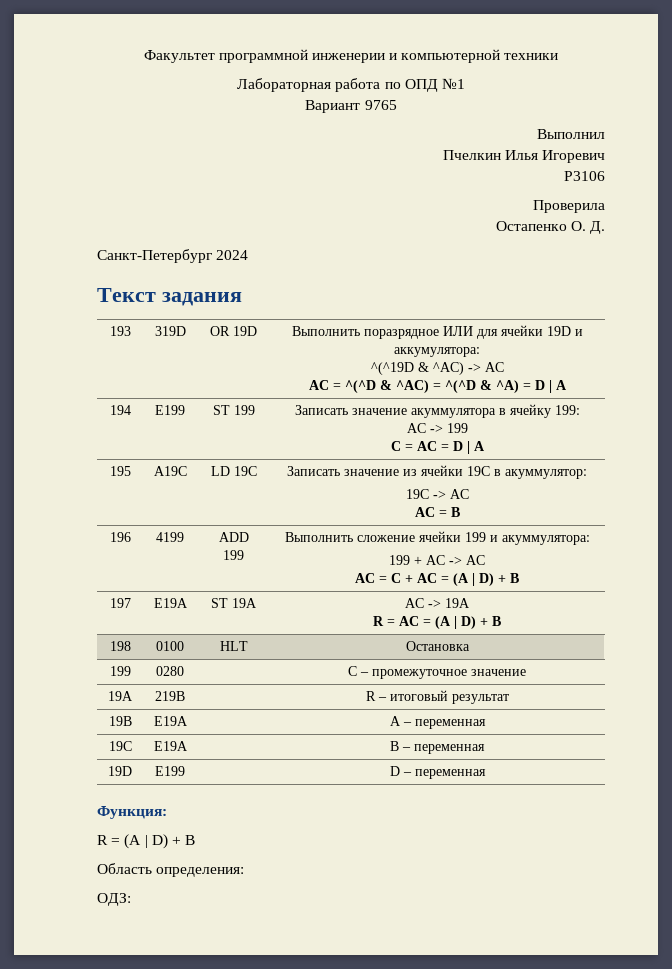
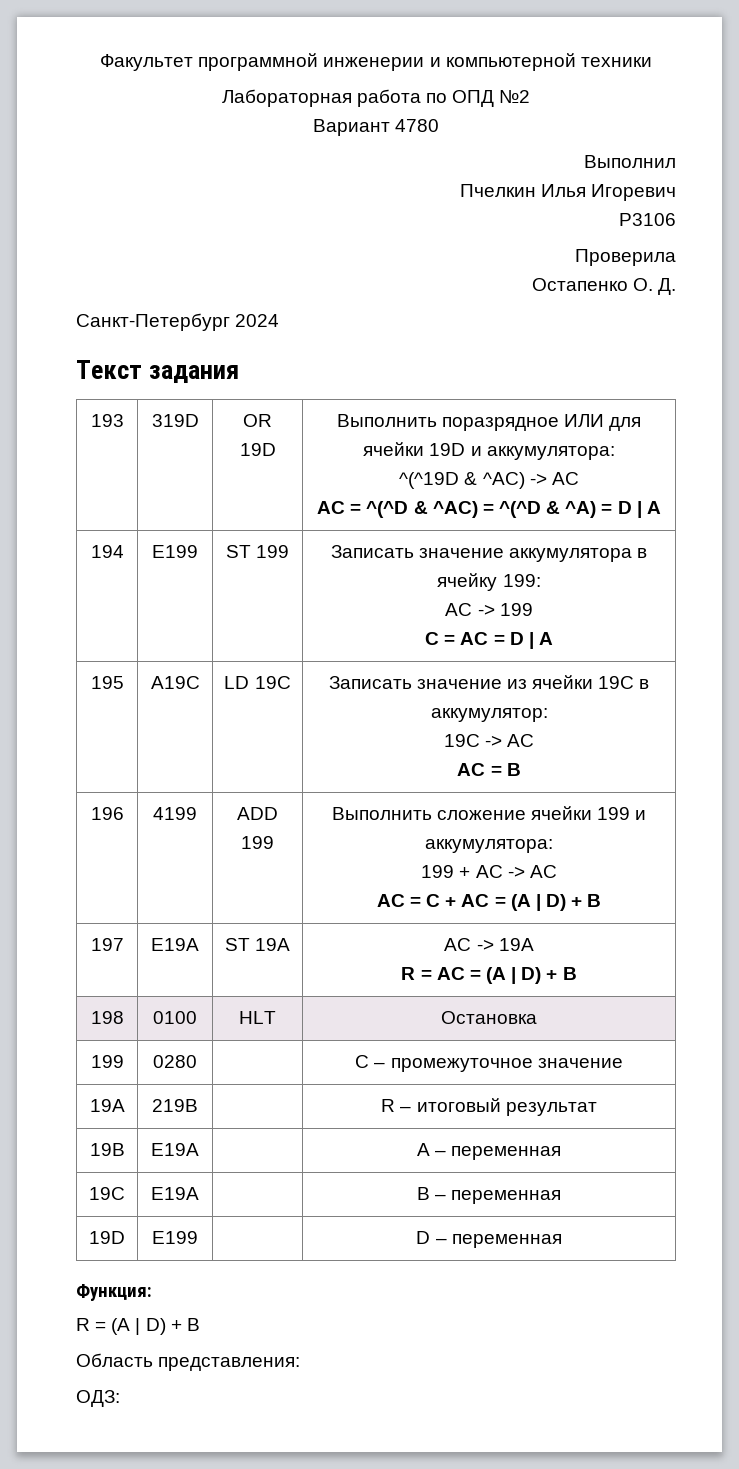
[441,78,465,89] №1 -> [499,90,531,103] №2
[364,100,397,110] 9765 -> [395,119,440,132] 4780
[410,408,496,418] акуммулятора -> [509,548,633,562] аккумулятора
[505,469,587,479] акуммулятор: -> [430,708,548,722] аккумулятор:
[501,535,590,545] акуммулятора: -> [425,839,553,853] аккумулятора:
[156,867,245,877] определения: -> [158,1357,301,1371] представления:

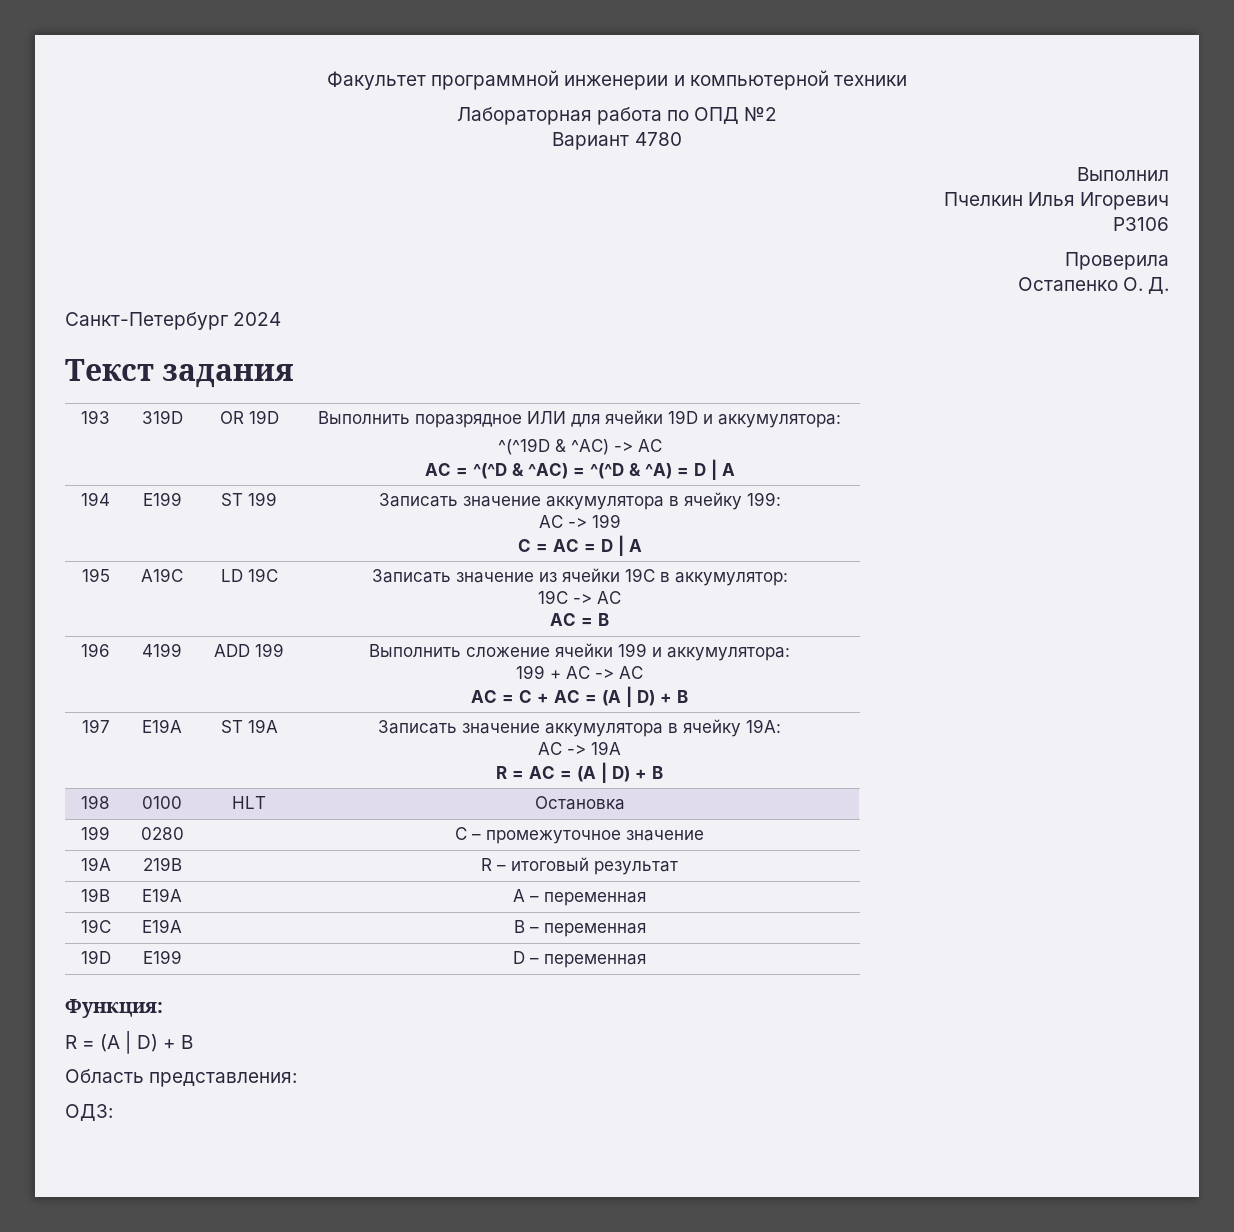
(291, 944) none -> [378,719,781,737] Записать значение аккумулятора в ячейку 19A: //

